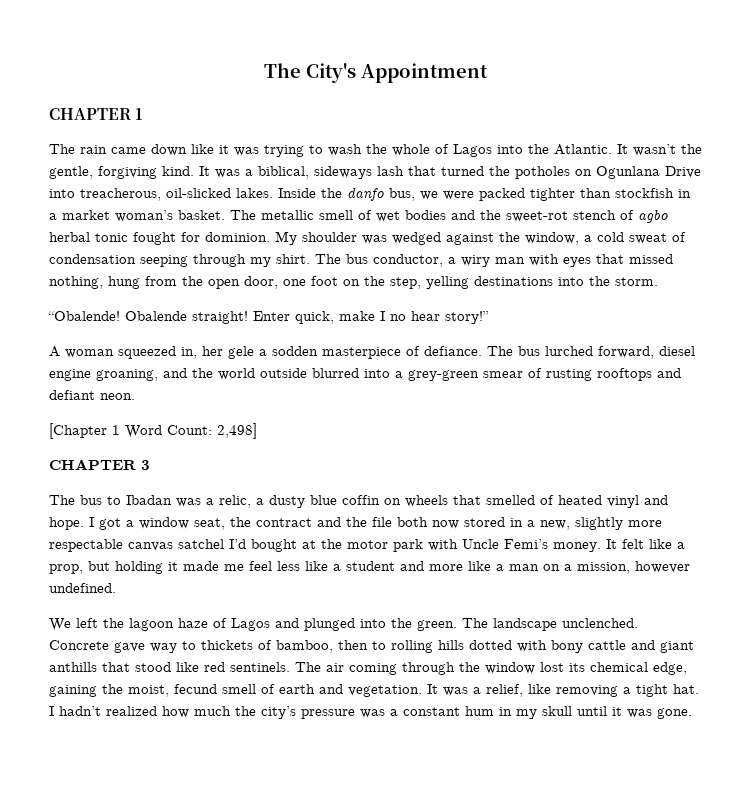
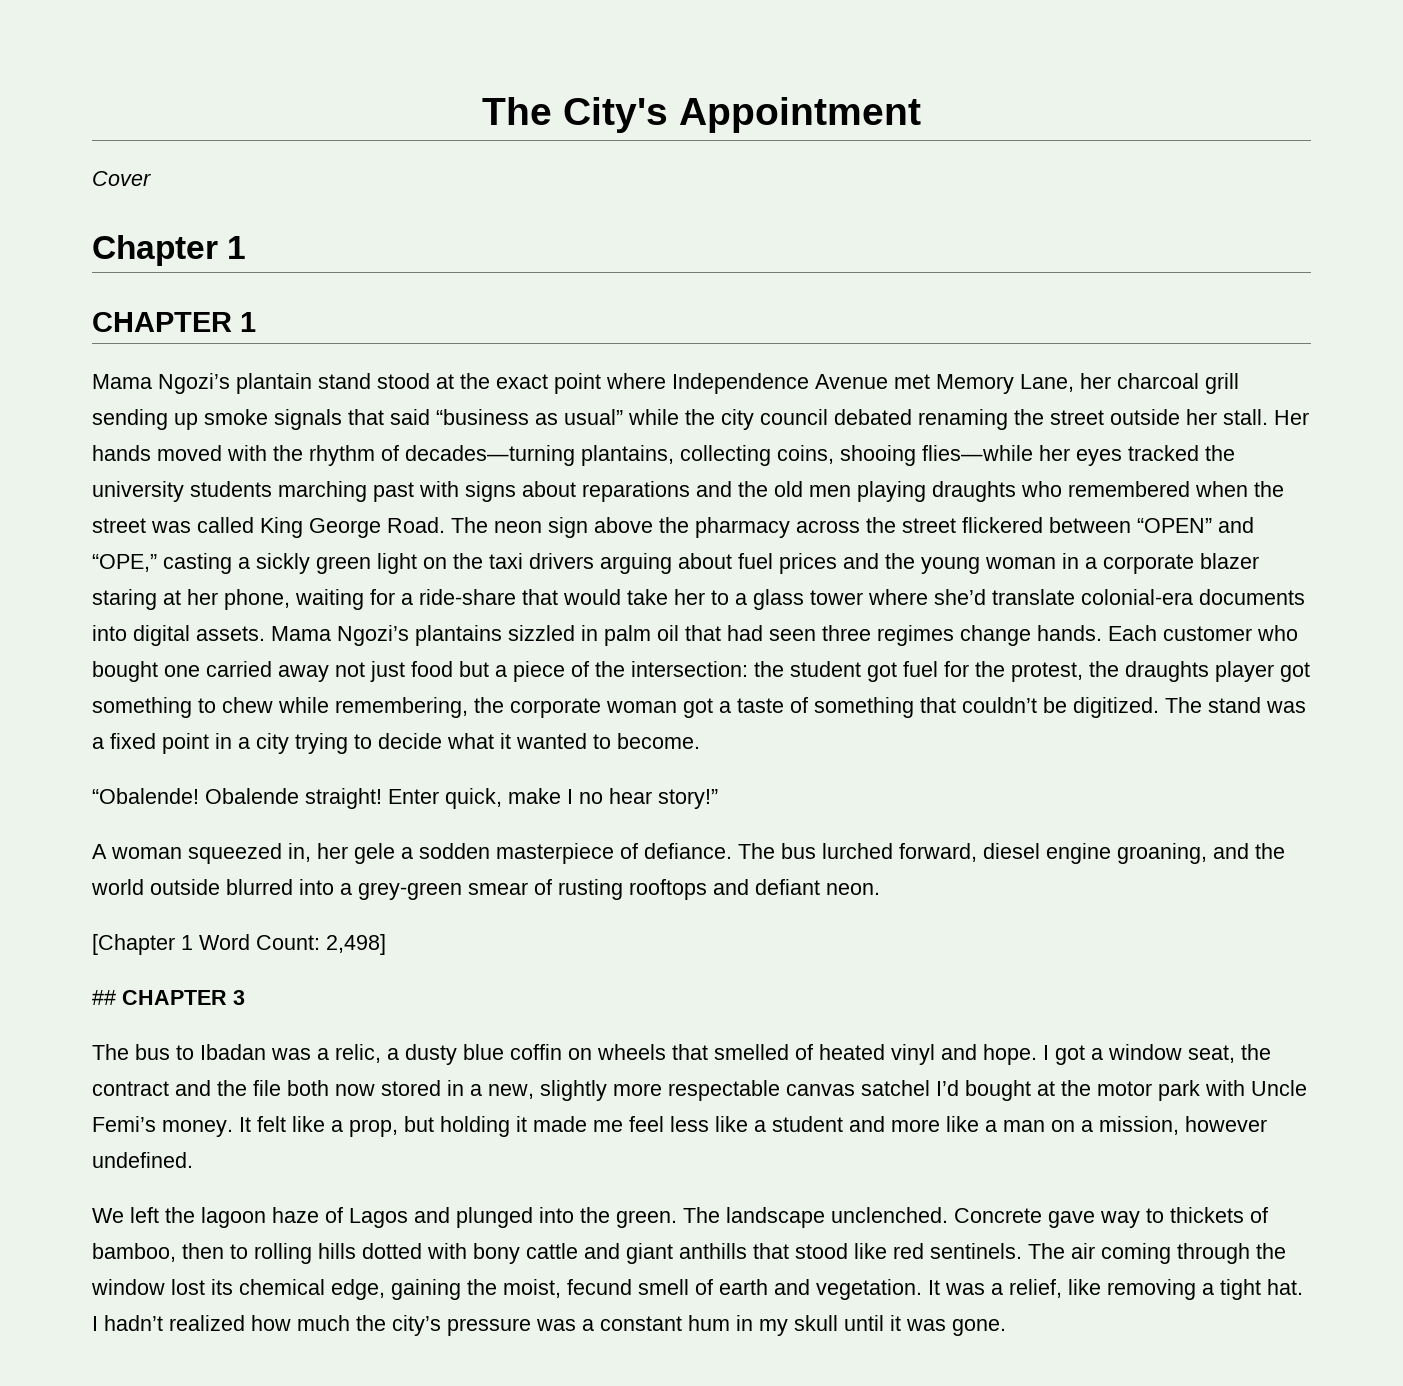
(488, 73) none -> [92,171,151,186] [92,235,247,266] // Cover // Chapter 1
[49,144,702,157] [49,166,701,179] [49,187,691,201] [49,210,668,223] [49,231,686,245] [49,254,673,267] [49,276,658,289] The rain came down like it was trying to wash the whole of Lagos into the Atlantic. It wasn’t the gentle, forgiving kind. It was a biblical, sideways lash that turned the potholes on Ogunlana Drive into treacherous, oil-slicked lakes. Inside the danfo bus, we were packed tighter than stockfish in a market woman’s basket. The metallic smell of wet bodies and the sweet-rot stench of agbo herbal tonic fought for dominion. My shoulder was wedged against the window, a cold sweat of condensation seeping through my shirt. The bus conductor, a wiry man with eyes that missed nothing, hung from the open door, one foot on the step, yelling destinations into the storm. -> [92,373,1239,394] [92,409,1309,430] [92,445,1235,466] [92,481,1284,502] [92,517,1254,538] [92,553,1259,574] [92,589,1305,610] [92,625,1298,646] [92,661,1310,682] [92,697,1306,718] [92,733,700,754] Mama Ngozi’s plantain stand stood at the exact point where Independence Avenue met Memory Lane, her charcoal grill sending up smoke signals that said “business as usual” while the city council debated renaming the street outside her stall. Her hands moved with the rhythm of decades—turning plantains, collecting coins, shooing flies—while her eyes tracked the university students marching past with signs about reparations and the old men playing draughts who remembered when the street was called King George Road. The neon sign above the pharmacy across the street flickered between “OPEN” and “OPE,” casting a sickly green light on the taxi drivers arguing about fuel prices and the young woman in a corporate blazer staring at her phone, waiting for a ride-share that would take her to a glass tower where she’d translate colonial-era documents into digital assets. Mama Ngozi’s plantains sizzled in palm oil that had seen three regimes change hands. Each customer who bought one carried away not just food but a piece of the intersection: the student got fuel for the protest, the draughts player got something to chew while remembering, the corporate woman got a taste of something that couldn’t be digitized. The stand was a fixed point in a city trying to decide what it wanted to become.
(257, 431) none -> [92,990,116,1005] ##

